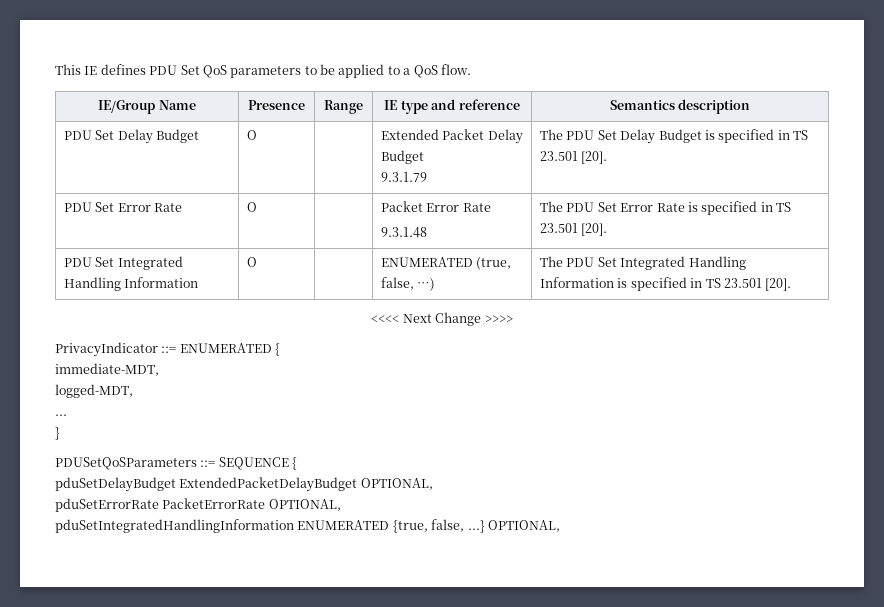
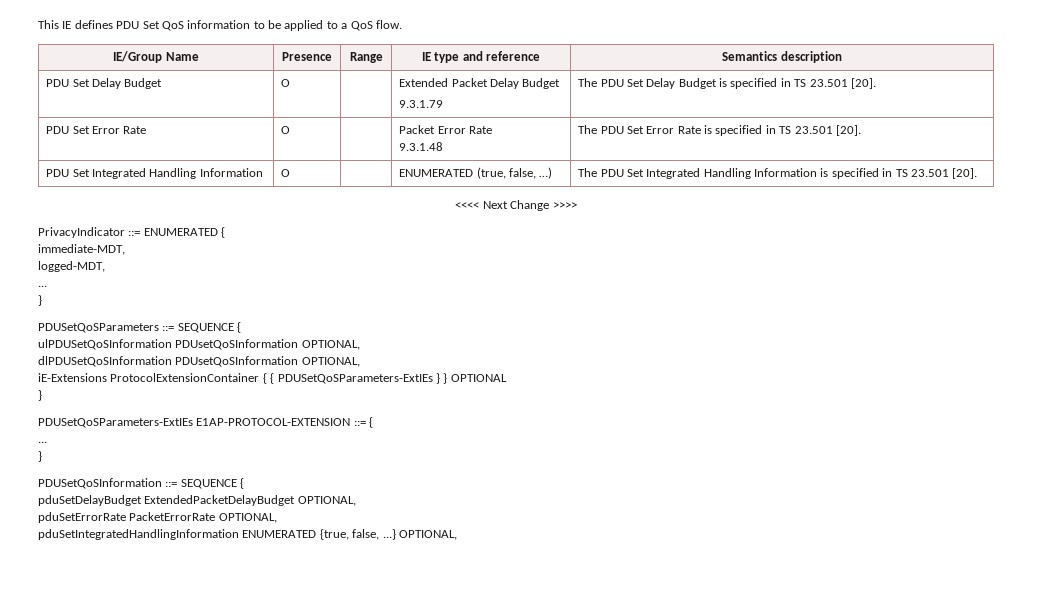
[230,66,302,78] parameters -> [187,20,251,29] information
(298, 463) none -> [38,339,360,350] [38,356,360,367] [38,373,507,384] [38,390,42,401] [38,417,374,428] [38,441,47,443] [38,451,42,462] [38,478,245,489] // ulPDUSetQoSInformation PDUsetQoSInformation OPTIONAL, // dlPDUSetQoSInformation PDUsetQoSInformation OPTIONAL, // iE-Extensions ProtocolExtensionContainer { { PDUSetQoSParameters-ExtIEs } } OPTIONAL // } // PDUSetQoSParameters-ExtIEs E1AP-PROTOCOL-EXTENSION ::= { // ... // } // PDUSetQoSInformation ::= SEQUENCE {

